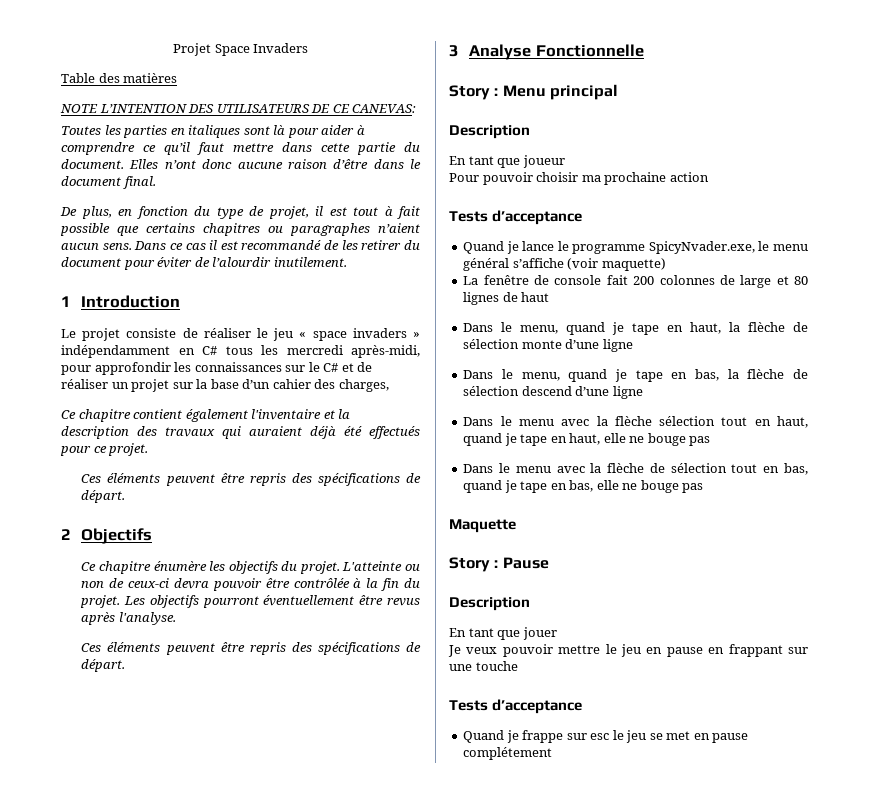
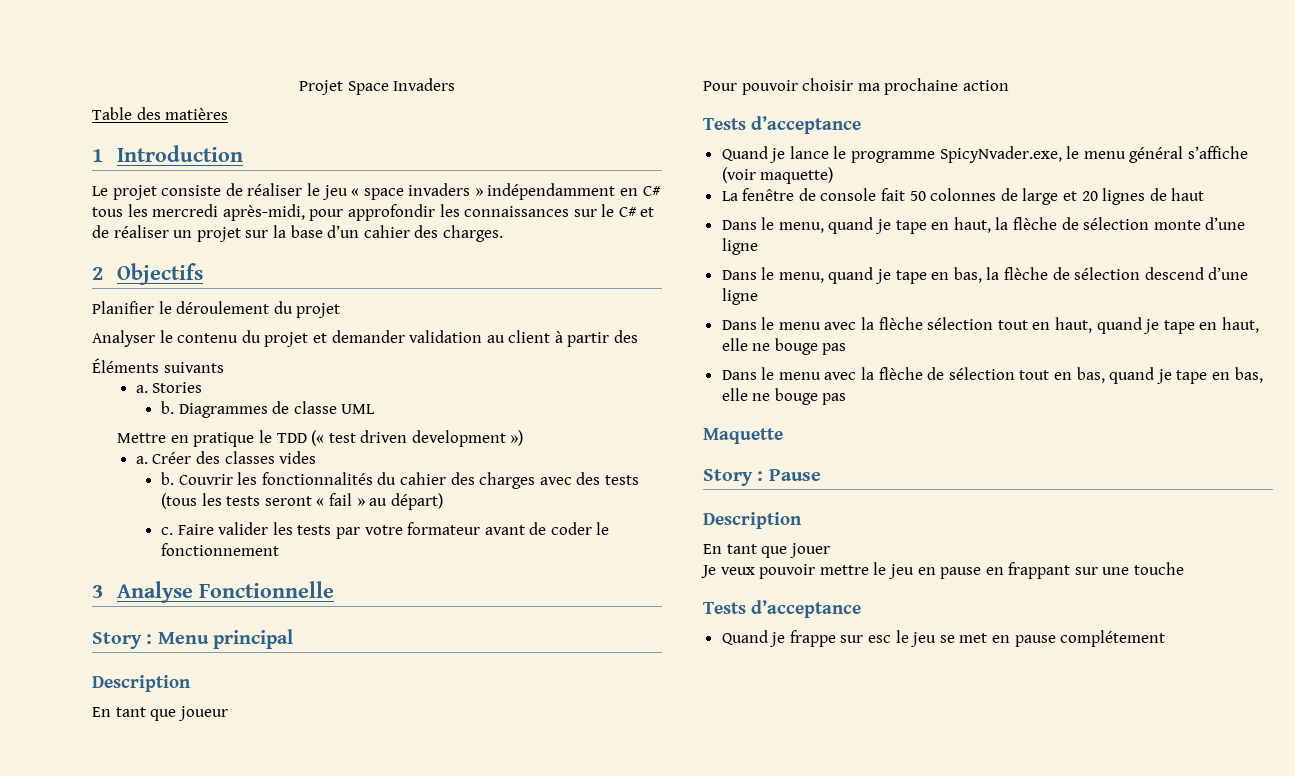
[60,104,417,113] [61,125,365,138] [61,142,420,155] [61,159,421,169] [61,176,156,189] [60,206,420,219] [60,223,420,236] [61,240,420,250] [61,257,347,270] // NOTE L’INTENTION DES UTILISATEURS DE CE CANEVAS: // Toutes les parties en italiques sont là pour aider à comprendre ce qu’il faut mettre dans cette partie du document. Elles n’ont donc aucune raison d’être dans le document final. // De plus, en fonction du type de projet, il est tout à fait possible que certains chapitres ou paragraphes n’aient aucun sens. Dans ce cas il est recommandé de les retirer du document pour éviter de l’alourdir inutilement. -> (229, 114) none
[338,379,389,392] [61,409,351,422] [61,426,420,439] [60,443,149,456] [81,473,422,486] [81,490,126,503] [61,528,153,544] [81,561,420,574] [81,578,421,591] [80,595,420,608] [81,612,176,625] [81,642,422,655] [81,659,126,672] charges, // Ce chapitre contient également l'inventaire et la description des travaux qui auraient déjà été effectués pour ce projet. // Ces éléments peuvent être repris des spécifications de départ. // 2 Objectifs // Ce chapitre énumère les objectifs du projet. L'atteinte ou non de ceux-ci devra pouvoir être contrôlée à la fin du projet. Les objectifs pourront éventuellement être revus après l'analyse. // Ces éléments peuvent être repris des spécifications de départ. -> [442,225,503,242] [92,263,204,285] [92,301,341,318] [92,330,639,347] [92,358,224,373] [135,382,203,393] [160,401,376,418] [117,430,524,447] [135,451,317,464] [160,472,639,489] [160,493,443,510] [160,522,610,539] [160,543,279,556] charges. // 2 Objectifs // Planifier le déroulement du projet // Analyser le contenu du projet et demander validation au client à partir des // Éléments suivants // a. Stories // b. Diagrammes de classe UML // Mettre en pratique le TDD (« test driven development ») // a. Créer des classes vides // b. Couvrir les fonctionnalités du cahier des charges avec des tests (tous les tests seront « fail » au départ) // c. Faire valider les tests par votre formateur avant de coder le fonctionnement
[633,276,655,285] 200 -> [909,191,926,201] 50
[794,276,808,285] 80 -> [1081,191,1098,201] 20

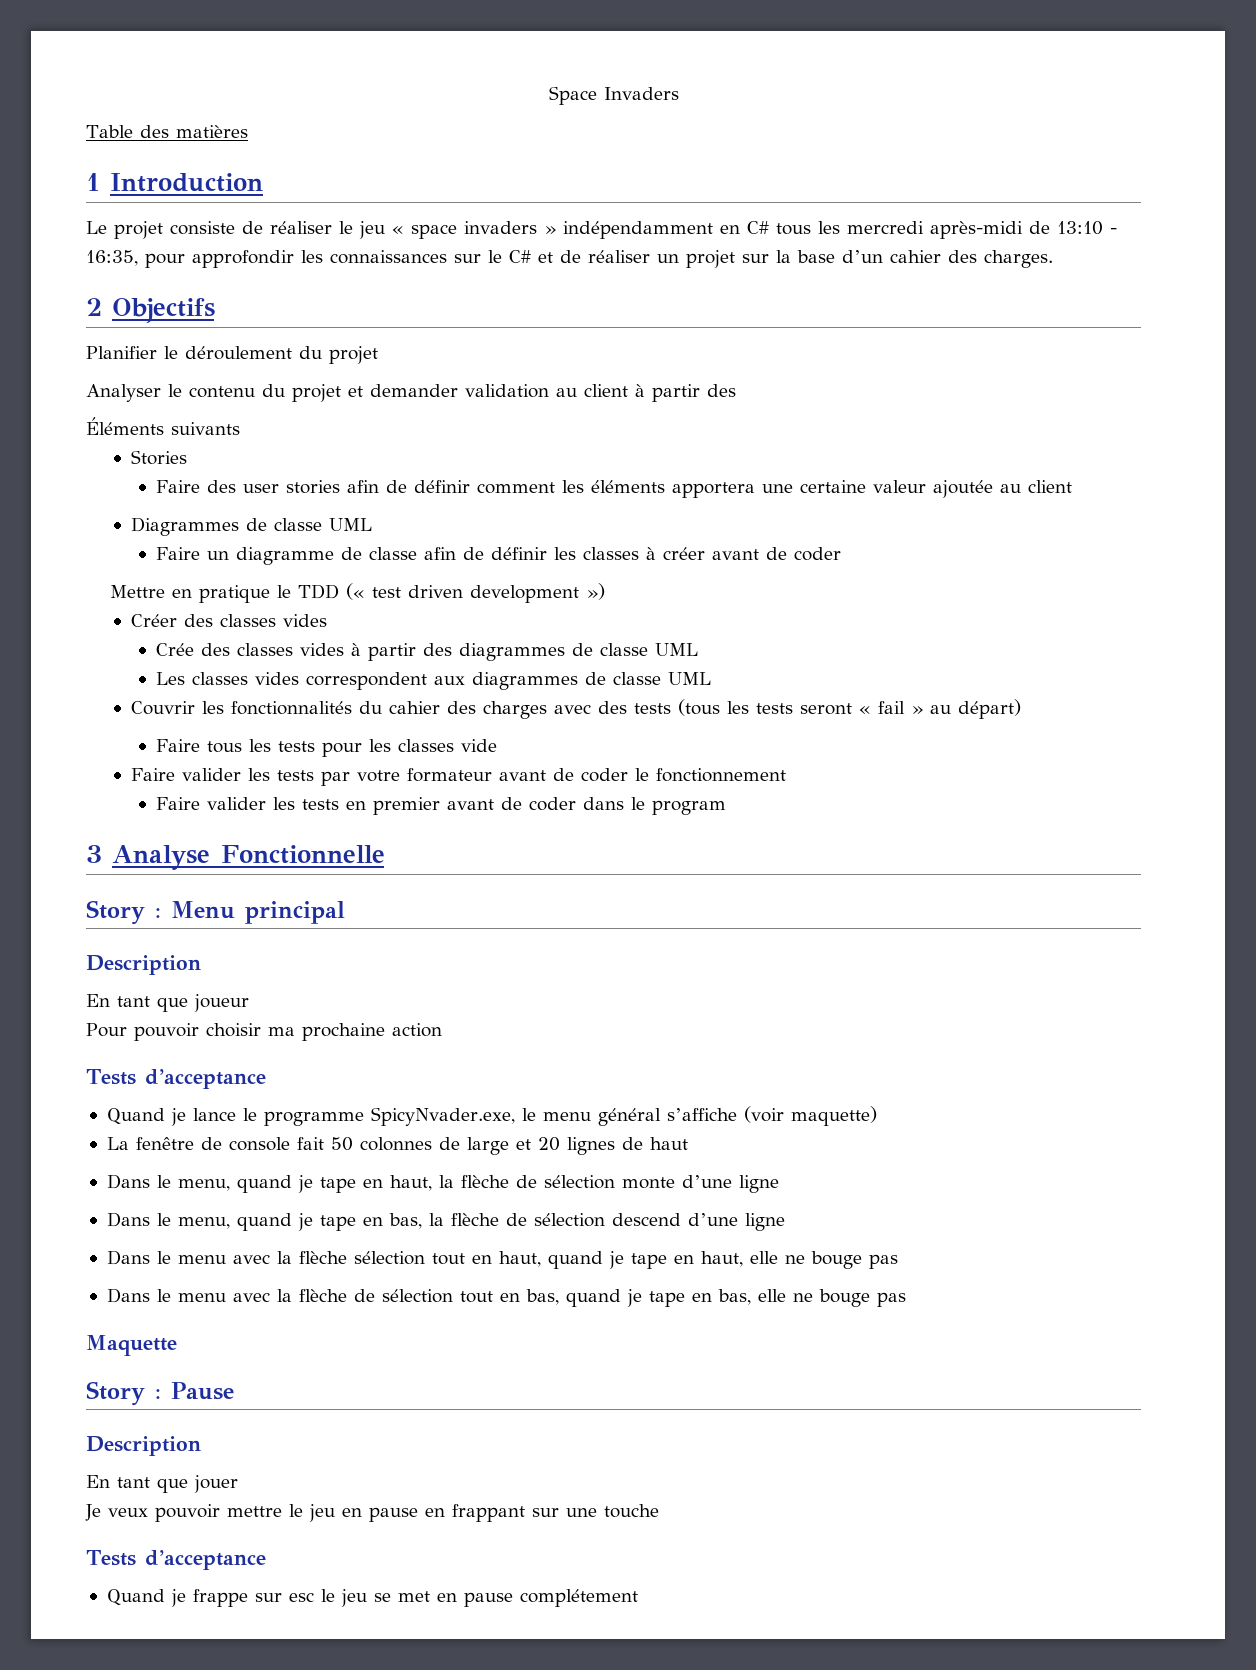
[298,80,343,95] Projet -> (548, 95) none
[222,204,305,221] après-midi, -> [930,221,1117,239] [86,250,138,266] après-midi de 13:10 - 16:35,
[135,385,148,393] a. -> (240, 428) none
[160,401,376,418] b. Diagrammes de classe UML -> [155,480,1072,498] [131,517,373,536] [155,547,841,565] Faire des user stories afin de définir comment les éléments apportera une certaine valeur ajoutée au client // Diagrammes de classe UML // Faire un diagramme de classe afin de définir les classes à créer avant de coder
[135,456,148,464] a. -> (606, 591) none
[160,472,174,485] b. -> [155,643,698,661] [155,672,711,690] Crée des classes vides à partir des diagrammes de classe UML // Les classes vides correspondent aux diagrammes de classe UML //
[160,527,173,535] c. -> [155,739,497,757] Faire tous les tests pour les classes vide //
(279, 549) none -> [155,797,726,815] // Faire valider les tests en premier avant de coder dans le program

